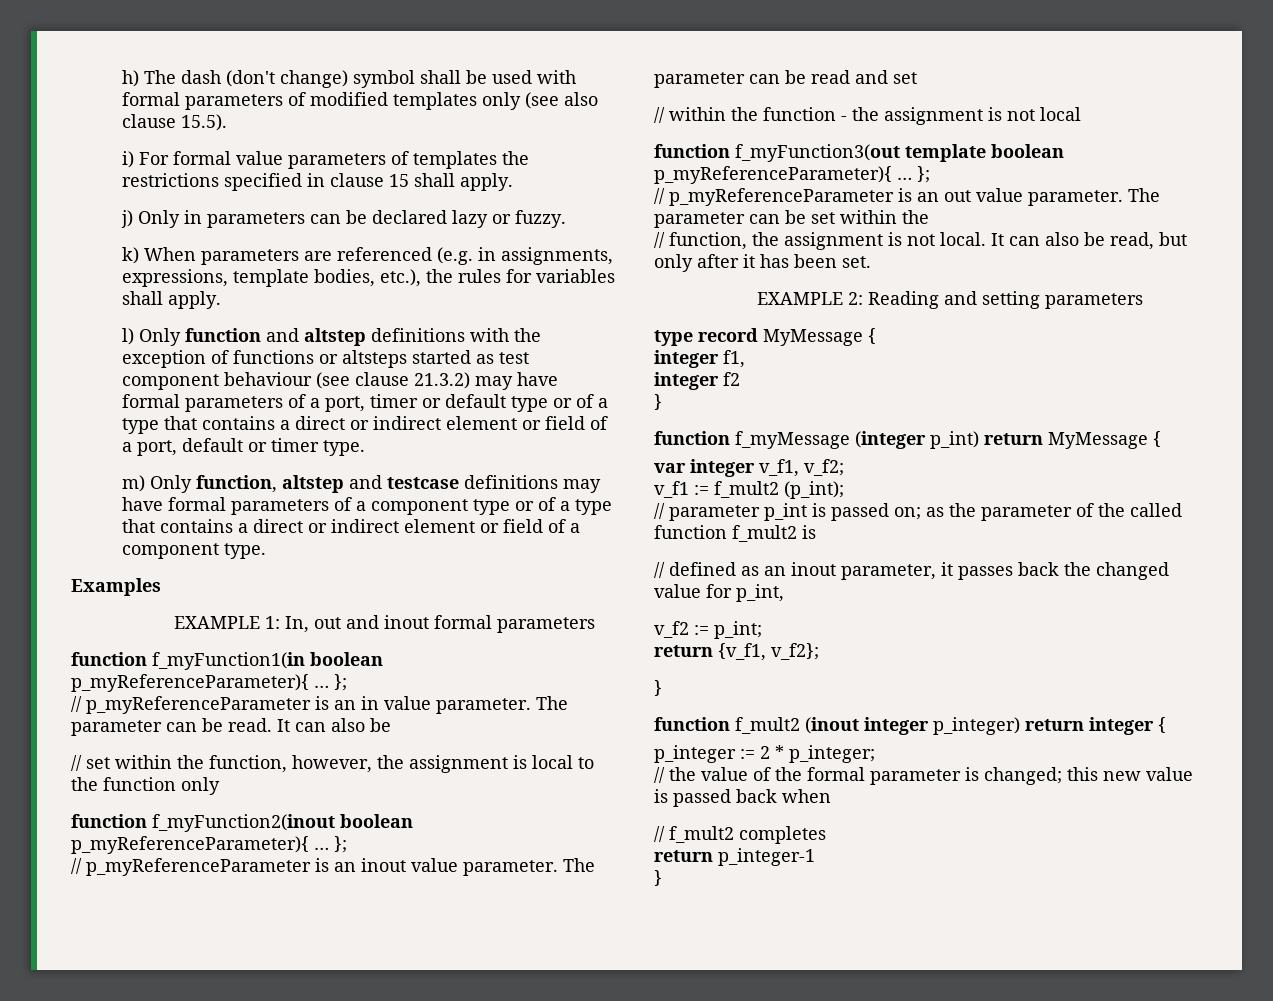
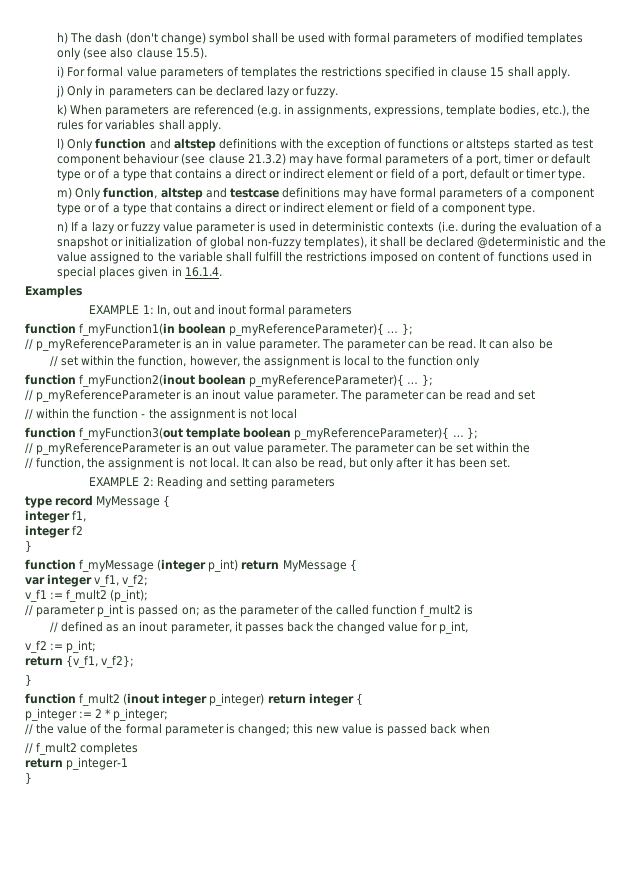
(267, 551) none -> [57,221,603,234] [57,236,606,249] [57,251,592,264] [57,266,222,279] // n) If a lazy or fuzzy value parameter is used in deterministic contexts (i.e. during the evaluation of a snapshot or initialization of global non-fuzzy templates), it shall be declared @deterministic and the value assigned to the variable shall fulfill the restrictions imposed on content of functions used in special places given in 16.1.4.

